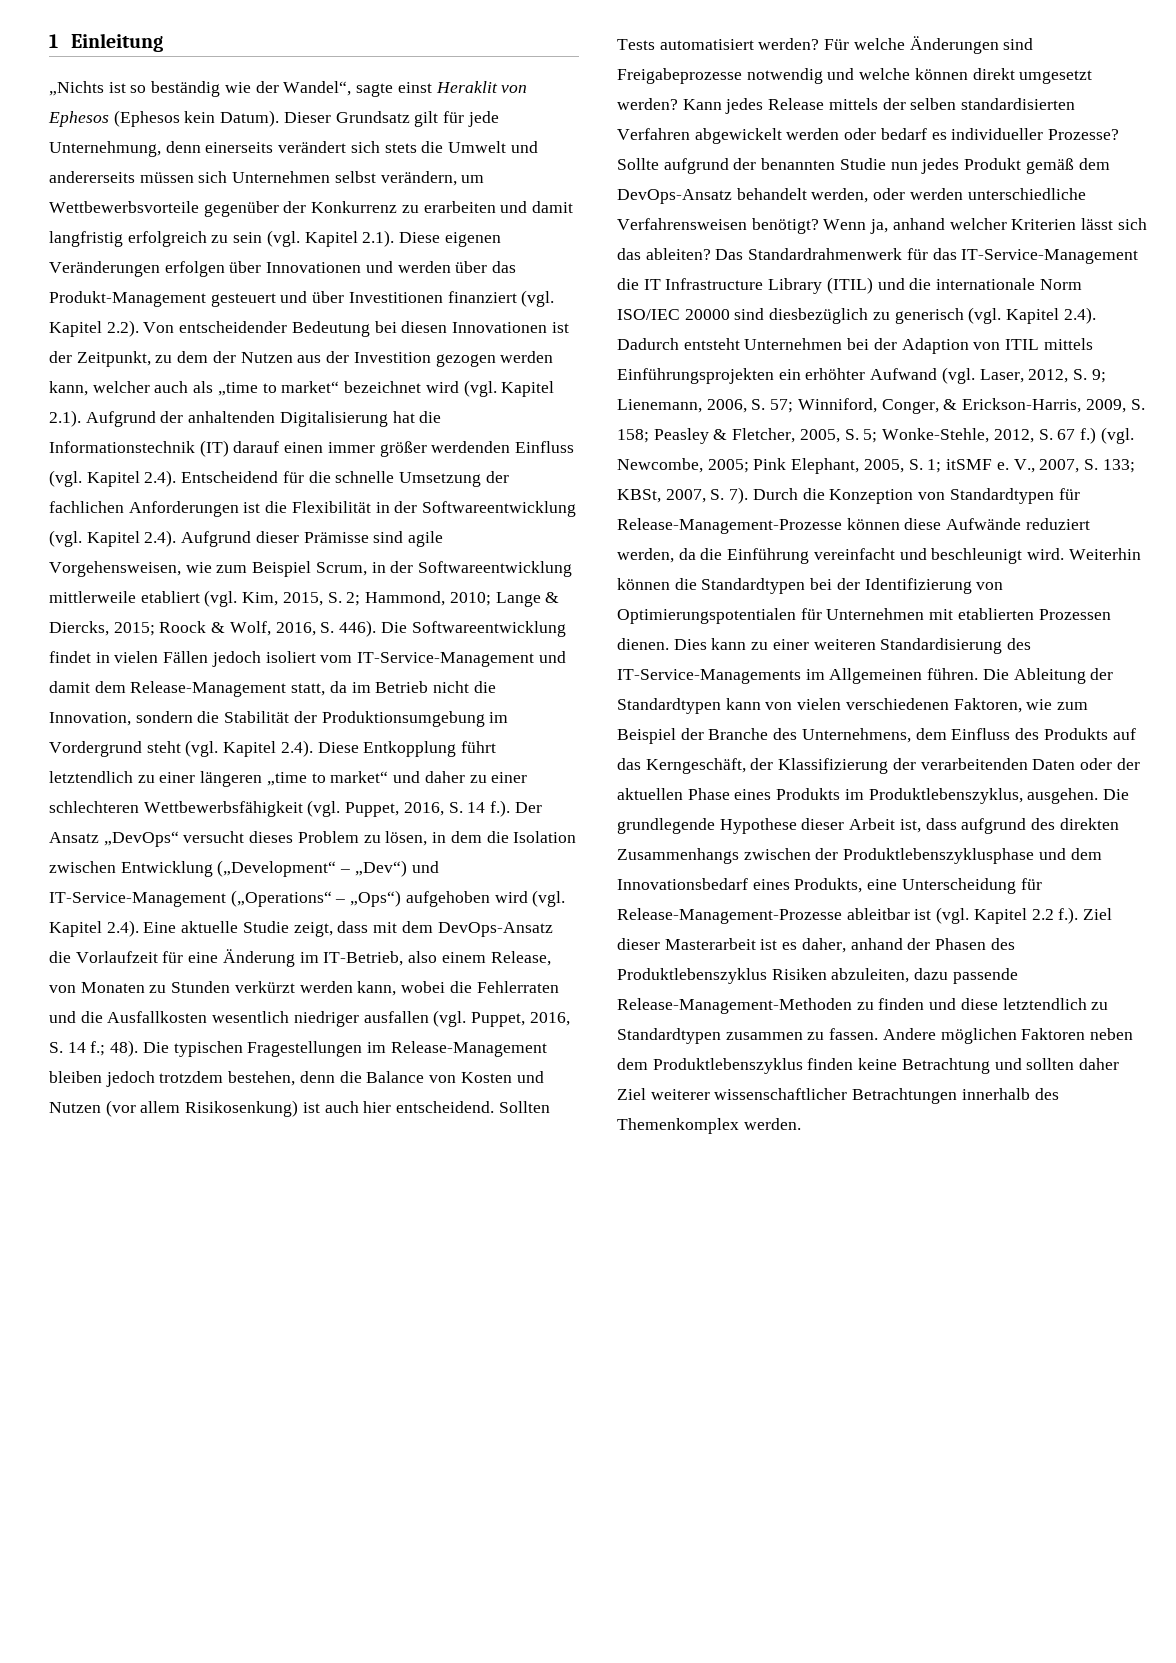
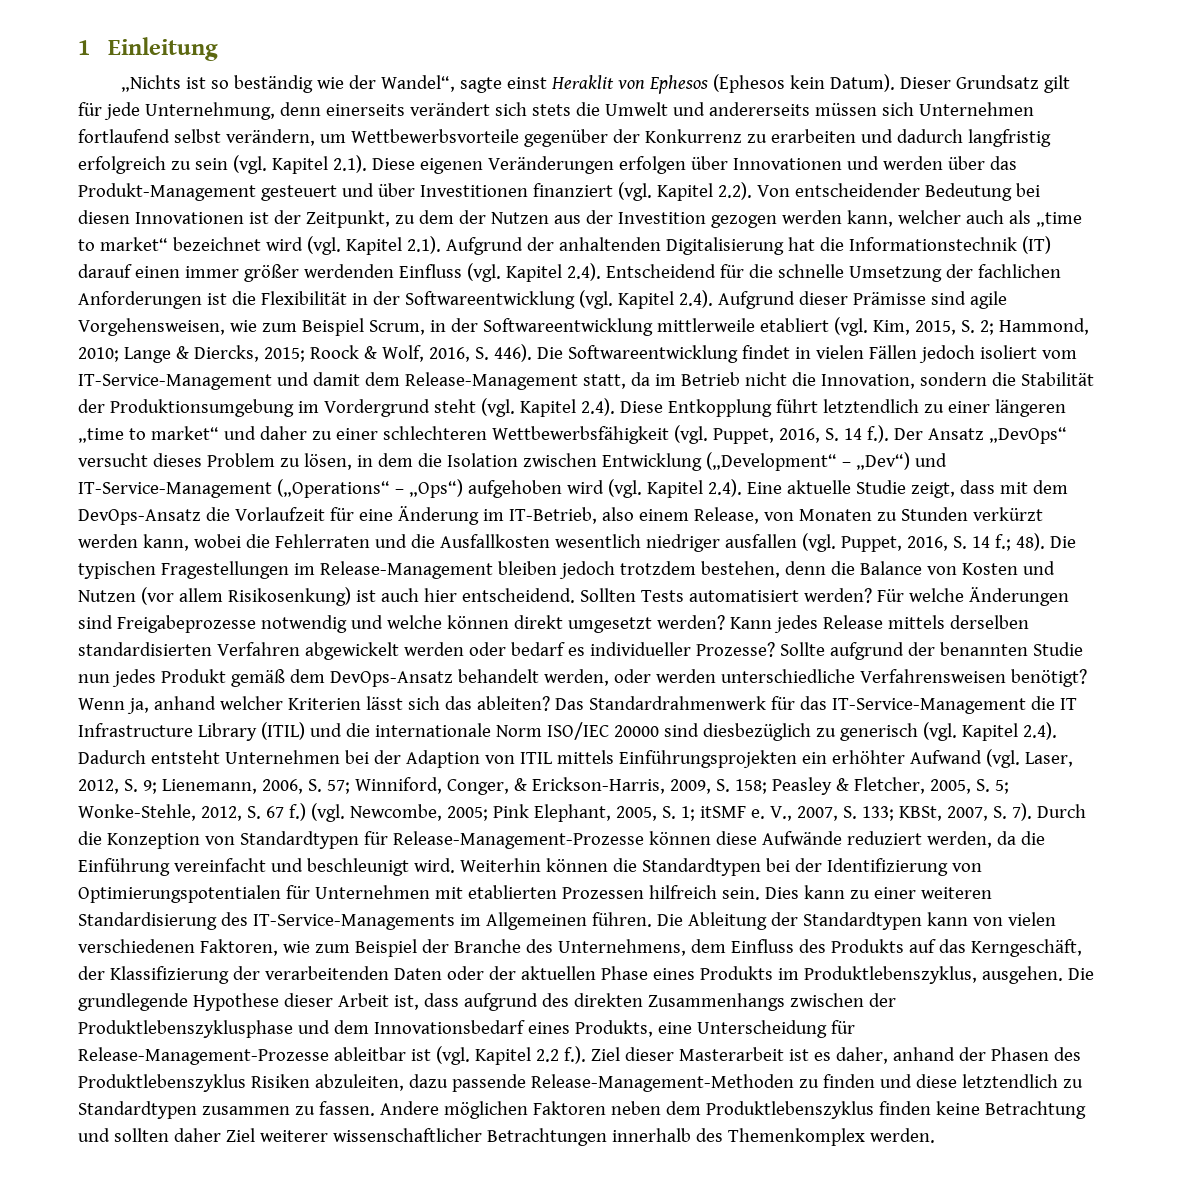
(331, 177) none -> [78,129,170,143] fortlaufend
[532,201,574,213] damit -> [896,129,963,143] dadurch
[882,98,957,110] der selben -> [949,615,1029,629] derselben
[617,638,669,650] dienen. -> [648,885,760,900] hilfreich sein.

